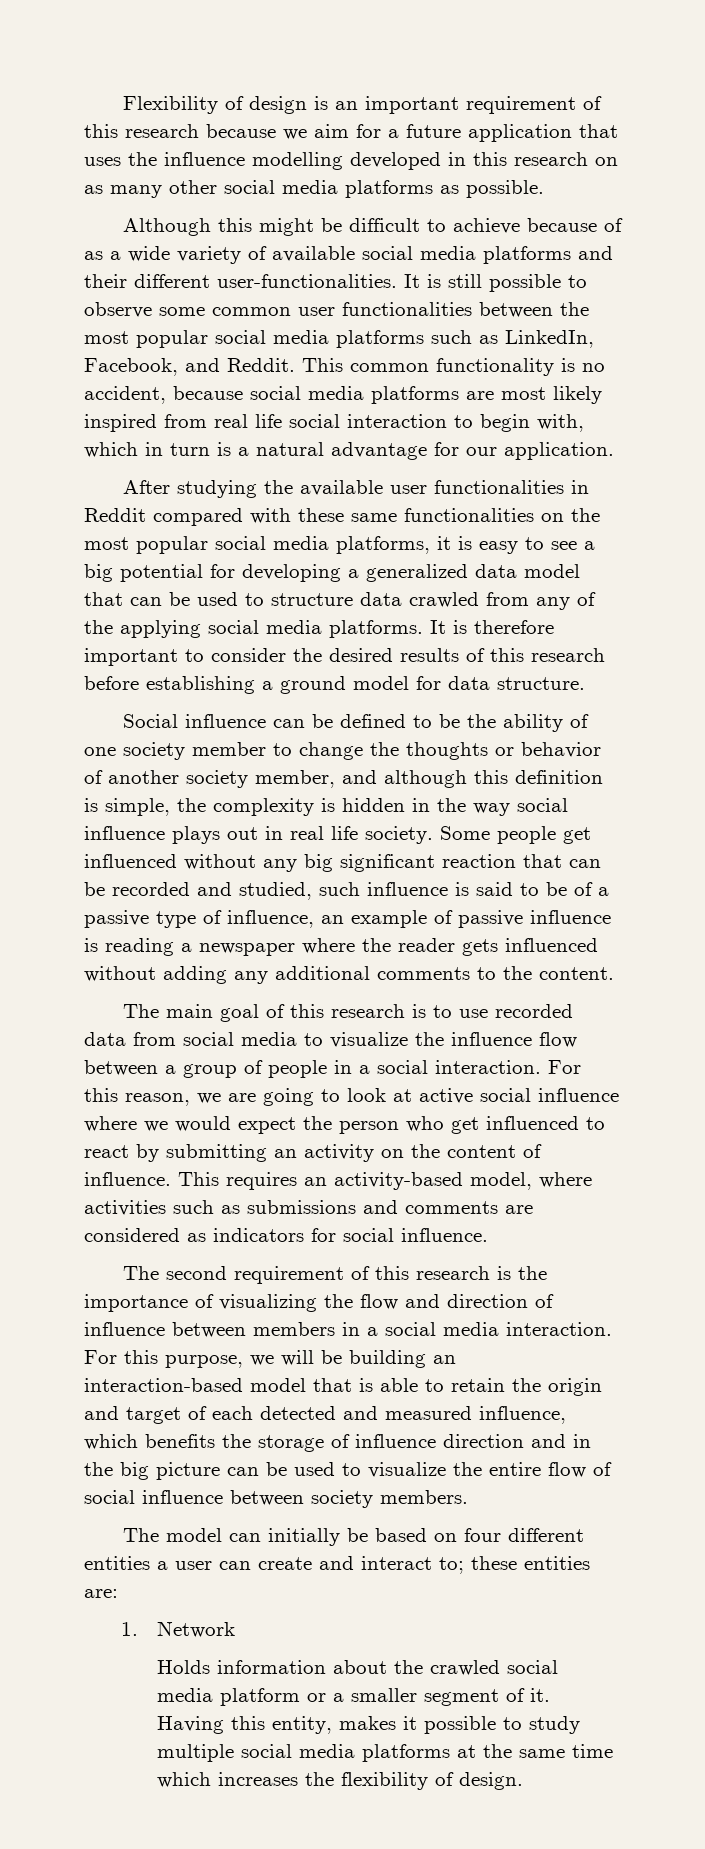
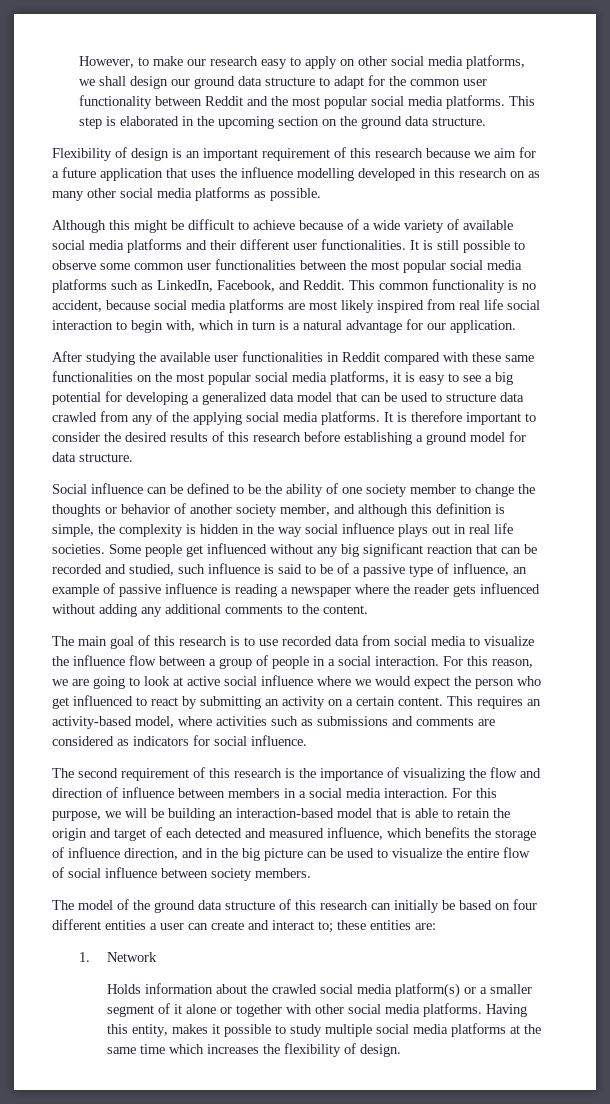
(122, 105) none -> [79,55,526,69] [79,75,488,89] [79,95,536,109] [79,116,487,129] However, to make our research easy to apply on other social media platforms, we shall design our ground data structure to adapt for the common user functionality between Reddit and the most popular social media platforms. This step is elaborated in the upcoming section on the ground data structure. //
[84,251,103,260] as -> (359, 224) none
[217,274,397,288] user-functionalities. -> [293,239,406,250] user functionalities.
[365,826,433,844] society. -> [52,544,105,554] societies.
[411,1144,542,1158] [84,1172,171,1186] the content of influence. -> [346,696,443,706] a certain content.
[443,1434,524,1448] direction -> [124,848,178,860] direction,
(222, 1535) none -> [117,899,368,913] of the ground data structure of this research
[220,1688,301,1706] platform -> [394,983,460,998] platform(s)
[530,1688,551,1702] it. -> [173,1003,482,1017] it alone or together with other social media platforms.

